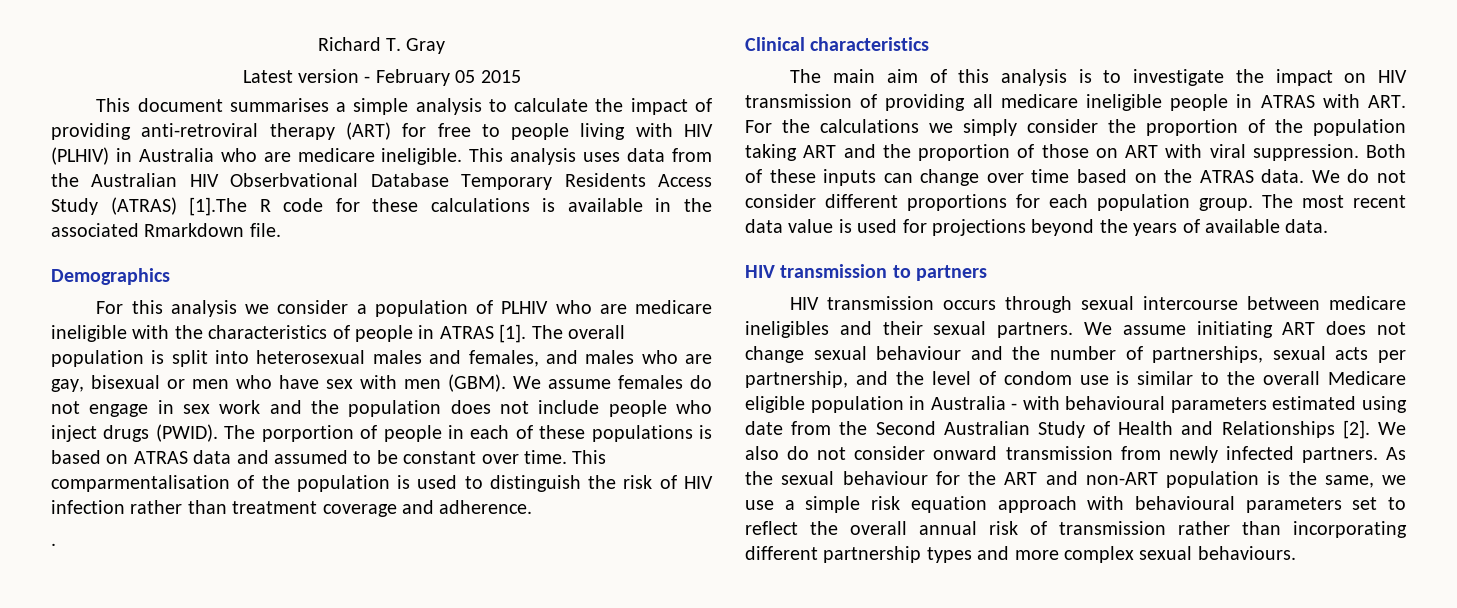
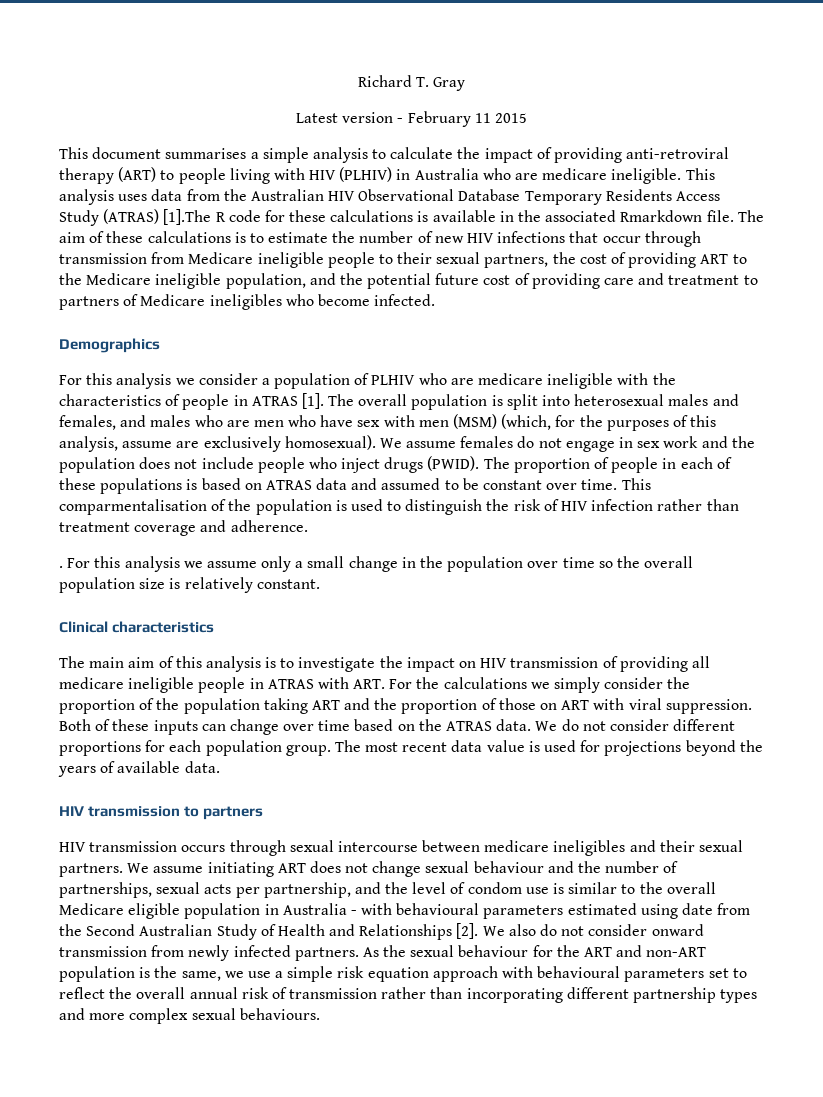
[455,70,476,83] 05 -> [474,113,491,123] 11
[402,123,471,137] for free -> (157, 174) none
[230,173,359,187] Obserbvational -> [358,189,455,201] Observational
(281, 230) none -> [737,210,764,222] [59,231,701,247] [59,252,747,268] [59,273,758,289] [59,294,436,310] The aim of these calculations is to estimate the number of new HIV infections that occur through transmission from Medicare ineligible people to their sexual partners, the cost of providing ART to the Medicare ineligible population, and the potential future cost of providing care and treatment to partners of Medicare ineligibles who become infected.
[51,375,185,392] gay, bisexual or -> (250, 423) none
[448,374,506,392] (GBM). -> [453,414,717,431] [59,435,376,452] (MSM) (which, for the purposes of this analysis, assume are exclusively homosexual).
[261,425,354,442] porportion -> [513,458,590,473] proportion
(56, 544) none -> [67,556,694,572] [59,577,320,593] For this analysis we assume only a small change in the population over time so the overall population size is relatively constant.

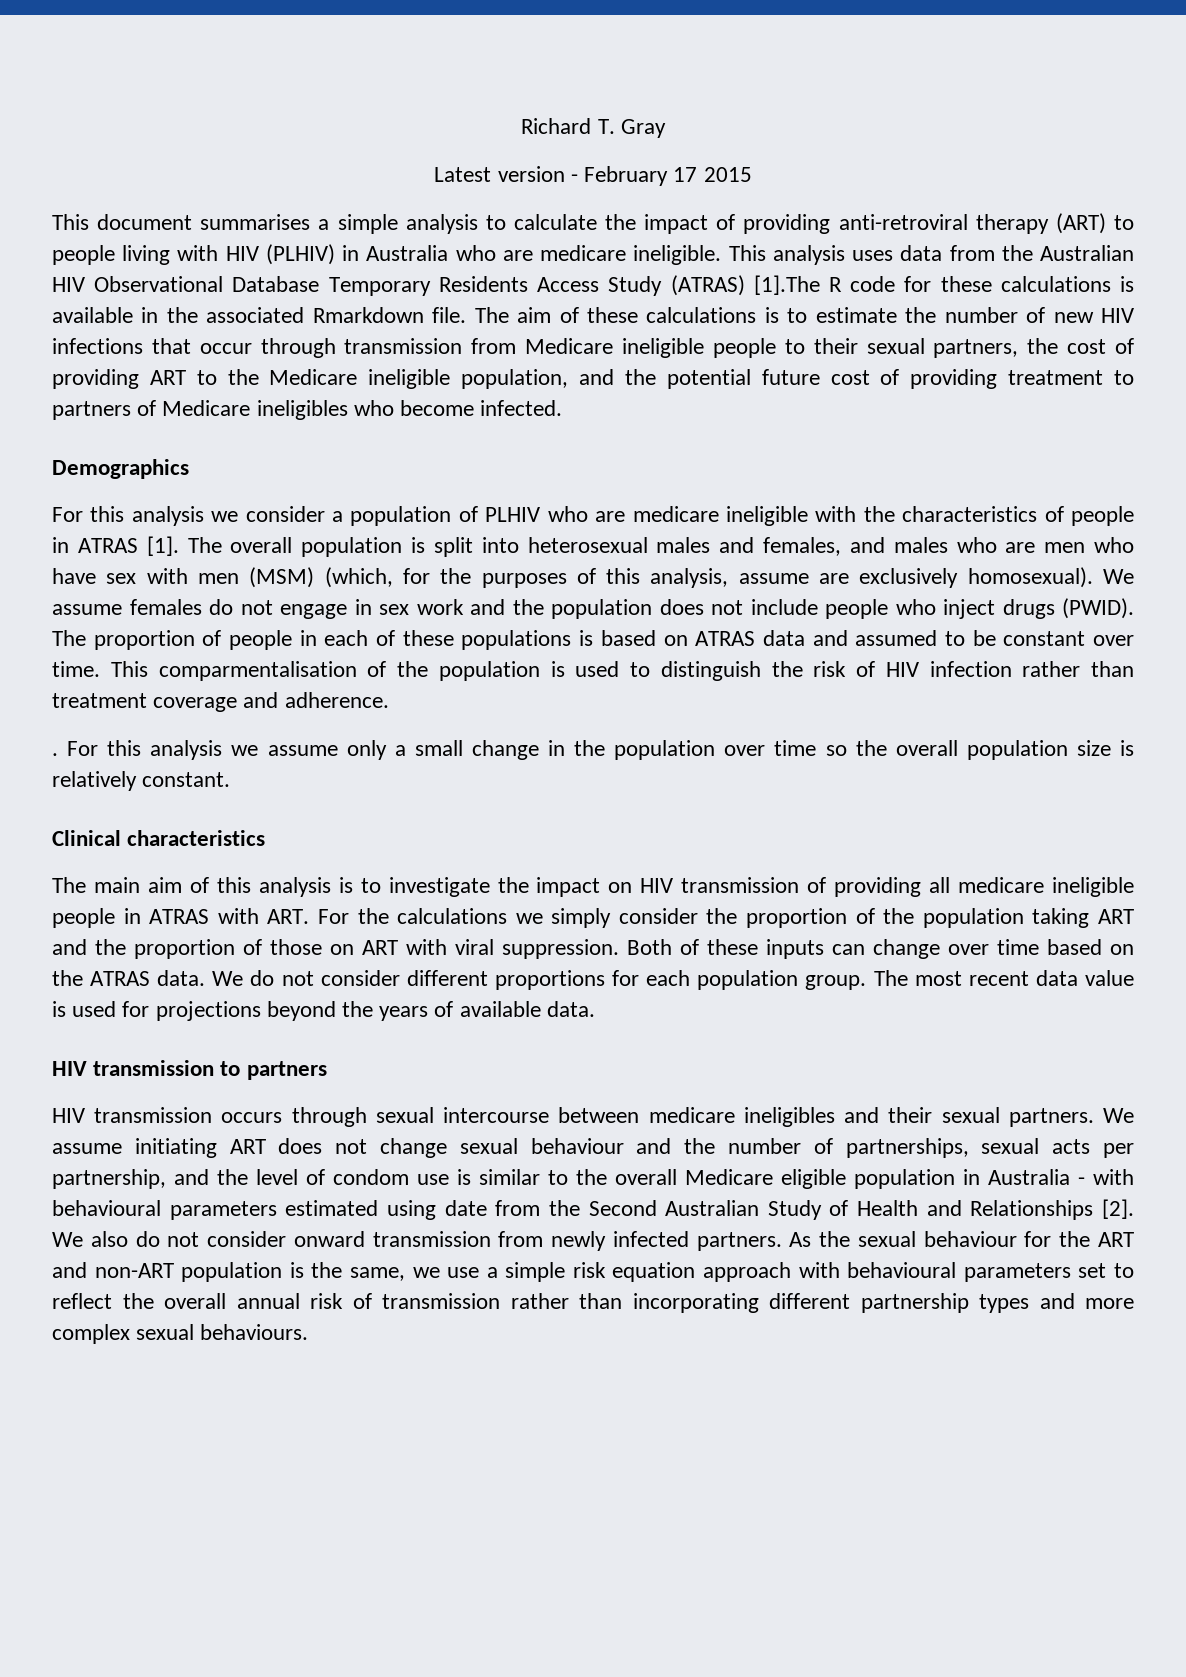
[474,113,491,123] 11 -> [673,167,698,182] 17
[604,273,665,285] care and -> (998, 379) none

